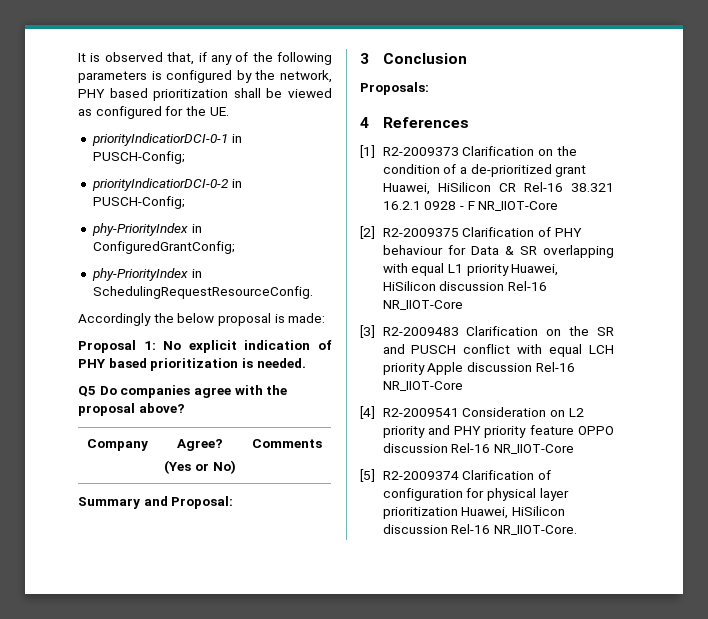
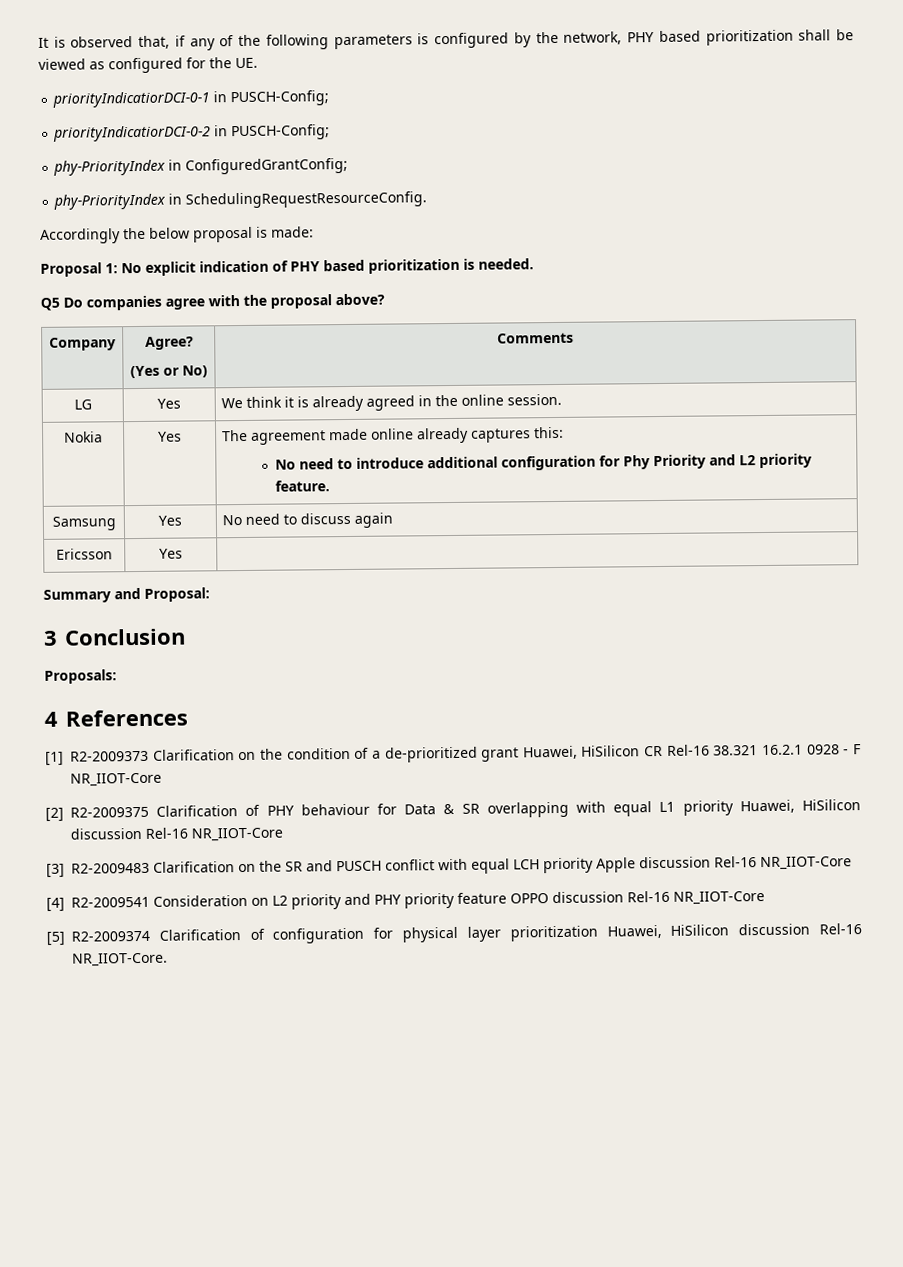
(322, 443) none -> [73,399,92,410] [157,398,181,409] [221,393,563,412] [64,431,103,443] [158,431,182,442] [222,426,565,445] [274,453,812,471] [274,480,330,492] [51,516,116,531] [158,515,182,526] [222,512,394,528] [56,548,113,560] [159,548,183,559] // LG | Yes | We think it is already agreed in the online session. // Nokia | Yes | The agreement made online already captures this: // No need to introduce additional configuration for Phy Priority and L2 priority feature. // Samsung | Yes | No need to discuss again // Ericsson | Yes |

